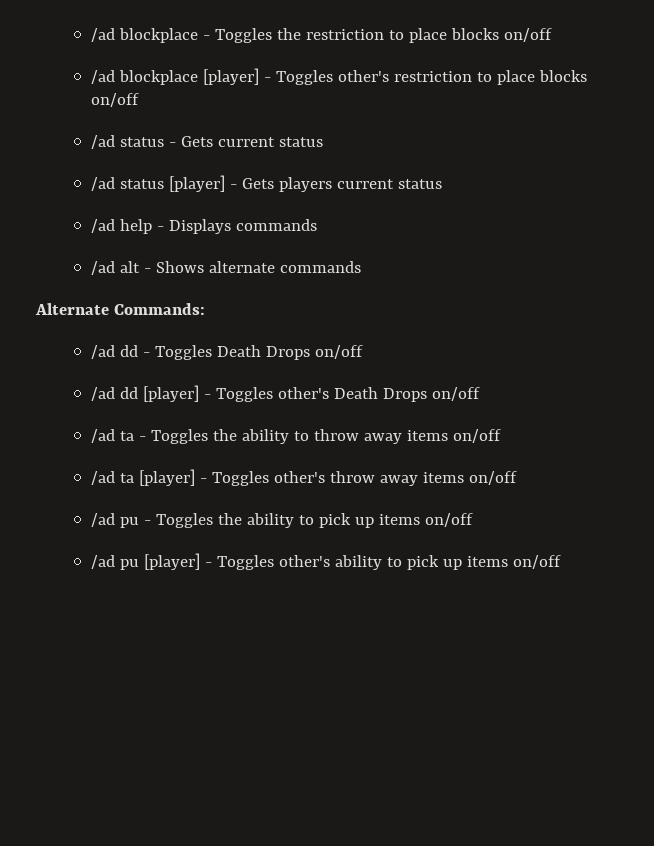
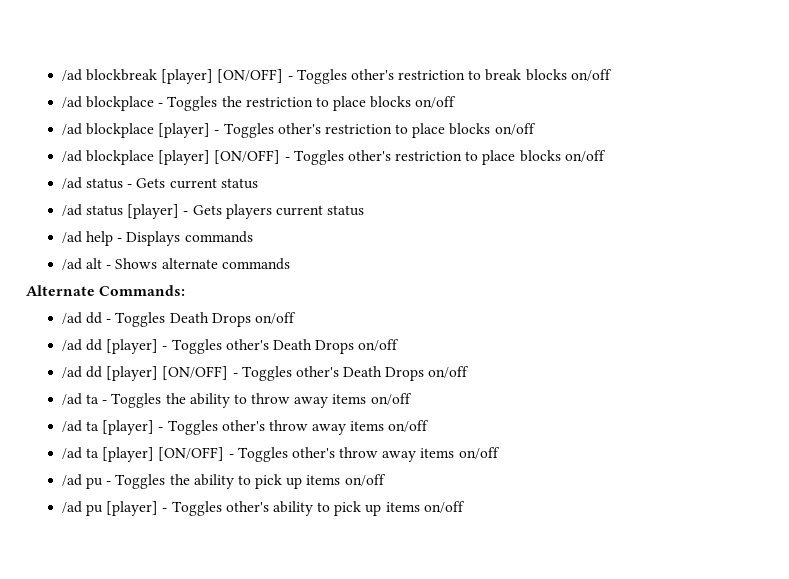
[90,28,115,42] /ad -> [61,69,612,84] [61,96,82,108] /ad blockbreak [player] [ON/OFF] - Toggles other's restriction to break blocks on/off // /ad
(139, 100) none -> [61,150,606,165] // /ad blockplace [player] [ON/OFF] - Toggles other's restriction to place blocks on/off
(480, 394) none -> [61,366,470,381] // /ad dd [player] [ON/OFF] - Toggles other's Death Drops on/off
(517, 478) none -> [61,447,500,462] // /ad ta [player] [ON/OFF] - Toggles other's throw away items on/off

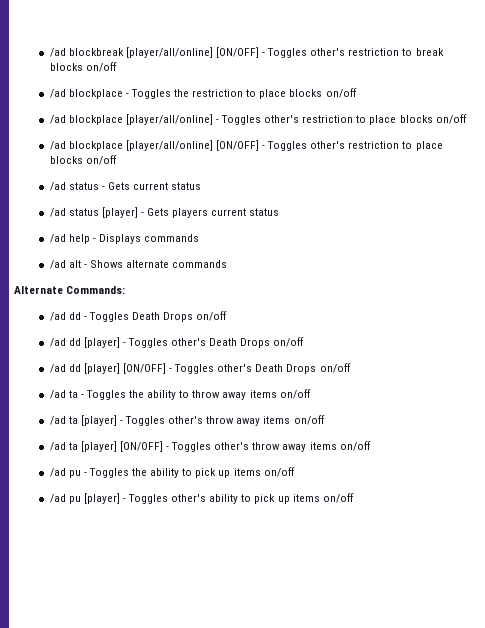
[161,69,214,84] [player] -> [125,47,213,58] [player/all/online]
[158,123,211,138] [player] -> [125,114,213,125] [player/all/online]
[158,150,211,165] [player] -> [125,140,213,151] [player/all/online]

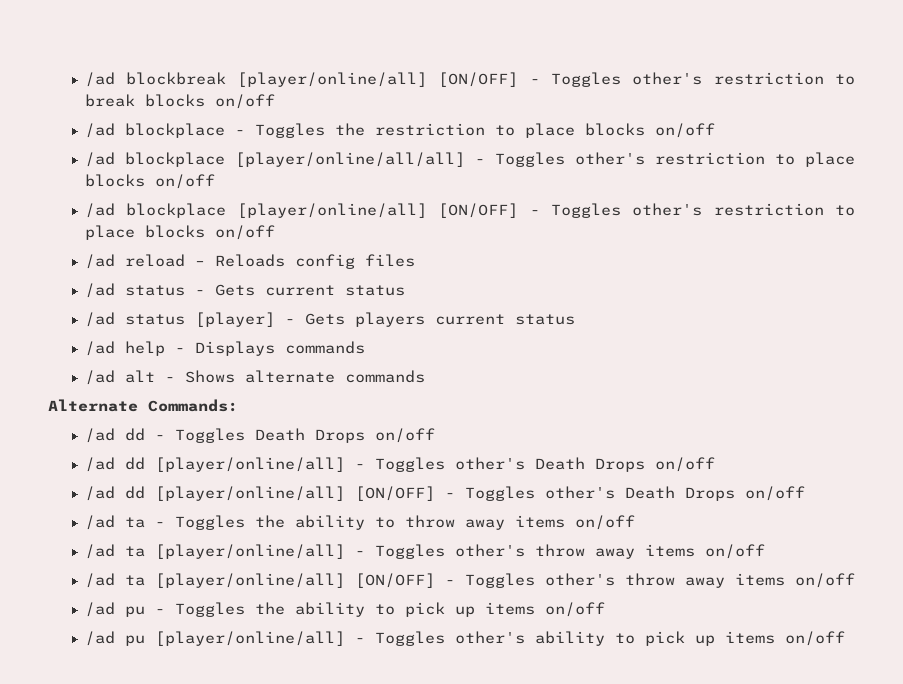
[125,47,213,58] [player/all/online] -> [237,72,428,87] [player/online/all]
[125,114,213,125] [player/all/online] -> [234,152,465,167] [player/online/all/all]
[125,140,213,151] [player/all/online] -> [237,203,428,218] [player/online/all]
(117, 160) none -> [84,254,415,269] // /ad reload – Reloads config files
[83,337,120,348] [player] -> [154,457,345,472] [player/online/all]
[83,363,120,374] [player] -> [154,486,345,501] [player/online/all]
[80,415,117,426] [player] -> [154,544,345,559] [player/online/all]
[80,441,117,452] [player] -> [154,573,345,588] [player/online/all]
[83,493,120,504] [player] -> [154,631,345,646] [player/online/all]

